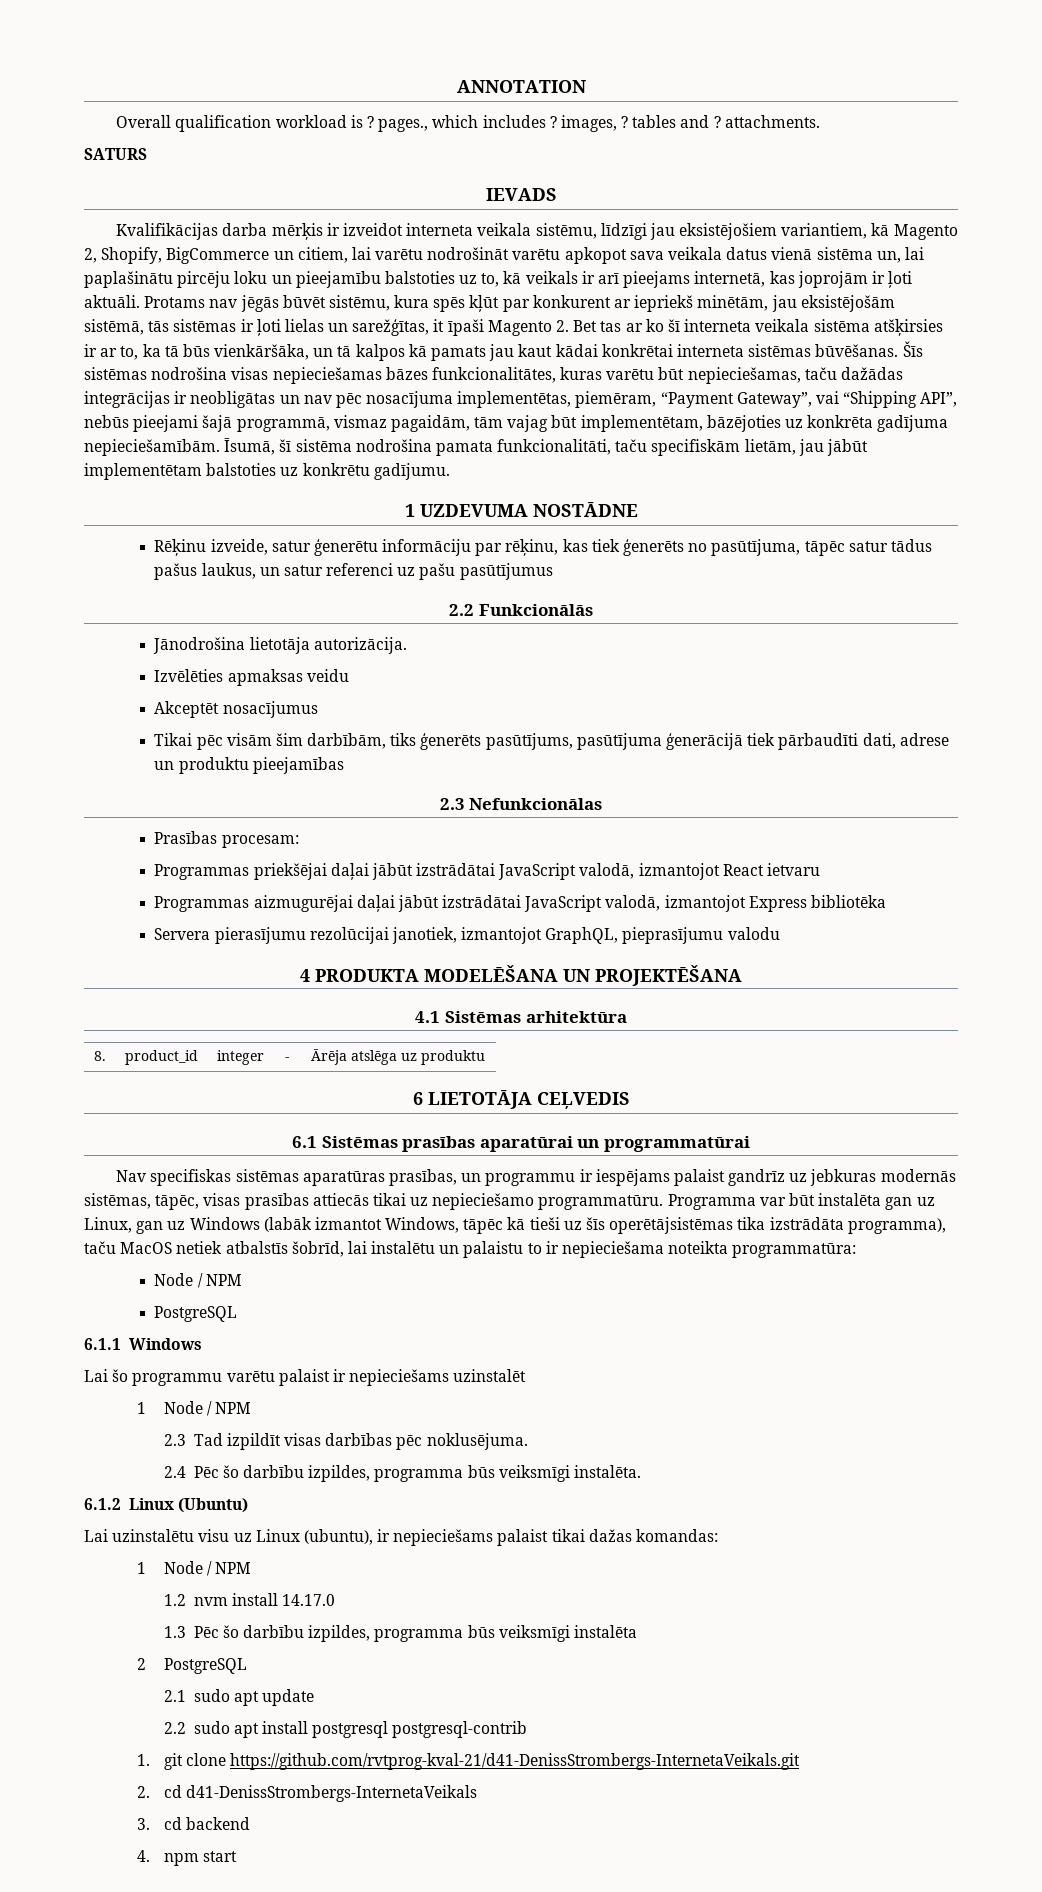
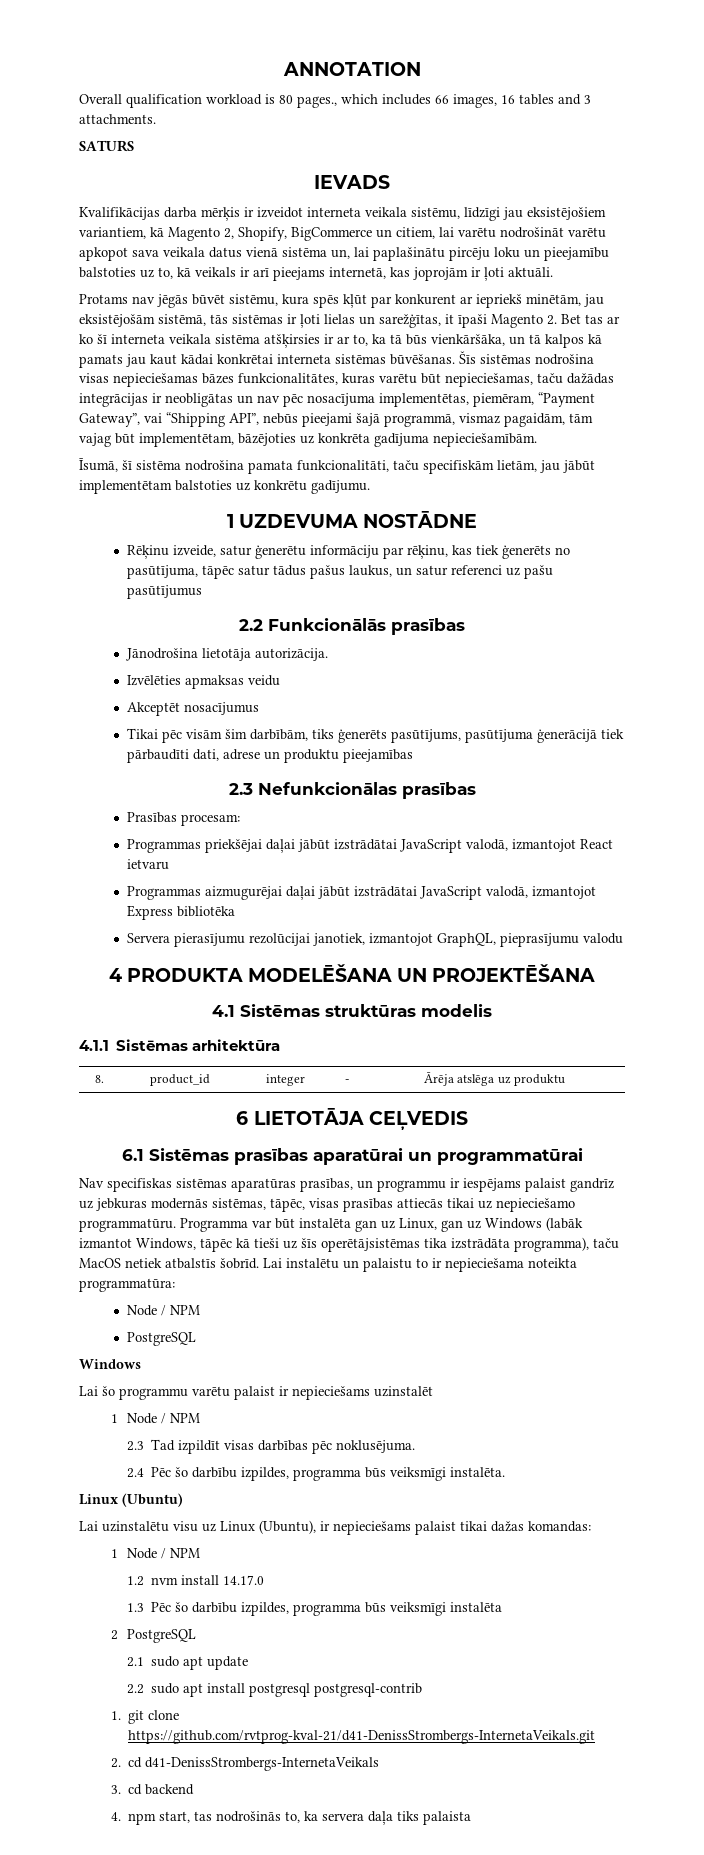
[366,116,374,128] ? -> [279,95,293,104] 80
[549,115,629,132] ? images, ? -> [435,94,515,108] 66 images, 16
[713,116,721,128] ? -> [584,95,591,104] 3
(140, 301) none -> (553, 272) //
(220, 447) none -> (537, 440) //
(593, 610) none -> [391,618,465,635] prasības
(603, 804) none -> [401,782,476,799] prasības
(521, 1017) none -> [325,1004,492,1017] [79,1039,189,1051] struktūras modelis // 4.1.1 Sistēmas
[291,1241,367,1257] šobrīd, lai -> [220,1258,282,1269] šobrīd. Lai
[84,1338,121,1350] 6.1.1 -> (197, 1339) none
[84,1498,121,1510] 6.1.2 -> (506, 1472) none
[303,1529,373,1545] (ubuntu), -> [259,1520,316,1534] (Ubuntu),
[203,1851,238,1862] start -> [159,1811,472,1825] start, tas nodrošinās to, ka servera daļa tiks palaista

